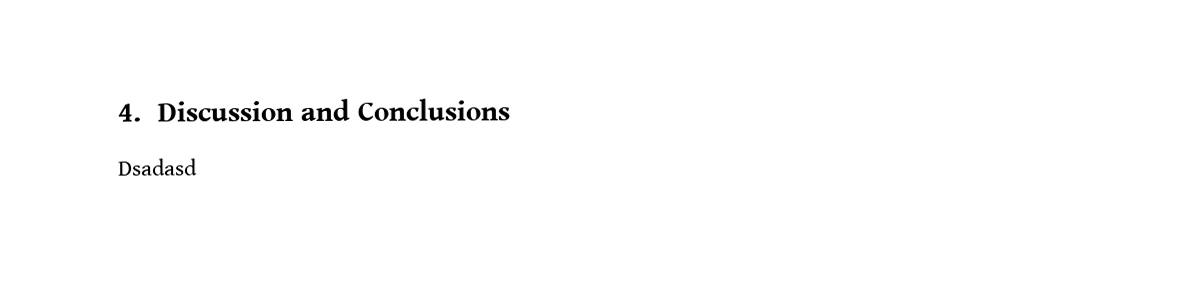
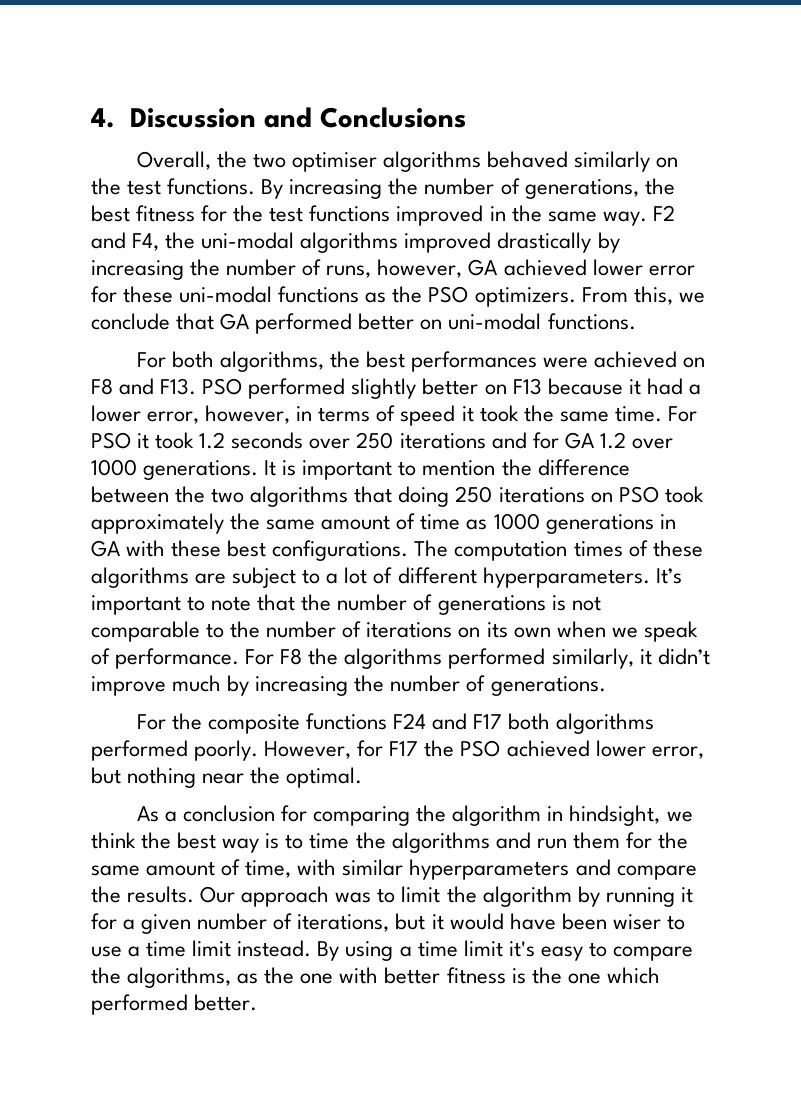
[118,158,198,176] Dsadasd -> [136,151,679,172] [91,178,675,199] [91,205,675,226] [91,232,620,253] [91,259,695,280] [91,286,705,307] [91,313,636,334] [136,351,706,372] [91,378,701,399] [91,405,697,426] [91,432,673,449] [91,459,630,480] [91,486,704,507] [91,513,676,534] [91,540,703,561] [91,567,682,588] [91,594,601,615] [91,621,698,642] [91,648,710,669] [91,675,606,696] [136,713,655,734] [91,740,704,761] [91,767,363,788] [136,805,693,826] [91,832,688,853] [91,859,697,880] [91,886,693,907] [91,913,685,934] [91,940,693,961] [91,967,660,988] [91,994,258,1015] Overall, the two optimiser algorithms behaved similarly on the test functions. By increasing the number of generations, the best fitness for the test functions improved in the same way. F2 and F4, the uni-modal algorithms improved drastically by increasing the number of runs, however, GA achieved lower error for these uni-modal functions as the PSO optimizers. From this, we conclude that GA performed better on uni-modal functions. // For both algorithms, the best performances were achieved on F8 and F13. PSO performed slightly better on F13 because it had a lower error, however, in terms of speed it took the same time. For PSO it took 1.2 seconds over 250 iterations and for GA 1.2 over 1000 generations. It is important to mention the difference between the two algorithms that doing 250 iterations on PSO took approximately the same amount of time as 1000 generations in GA with these best configurations. The computation times of these algorithms are subject to a lot of different hyperparameters. It’s important to note that the number of generations is not comparable to the number of iterations on its own when we speak of performance. For F8 the algorithms performed similarly, it didn’t improve much by increasing the number of generations. // For the composite functions F24 and F17 both algorithms performed poorly. However, for F17 the PSO achieved lower error, but nothing near the optimal. // As a conclusion for comparing the algorithm in hindsight, we think the best way is to time the algorithms and run them for the same amount of time, with similar hyperparameters and compare the results. Our approach was to limit the algorithm by running it for a given number of iterations, but it would have been wiser to use a time limit instead. By using a time limit it's easy to compare the algorithms, as the one with better fitness is the one which performed better.

